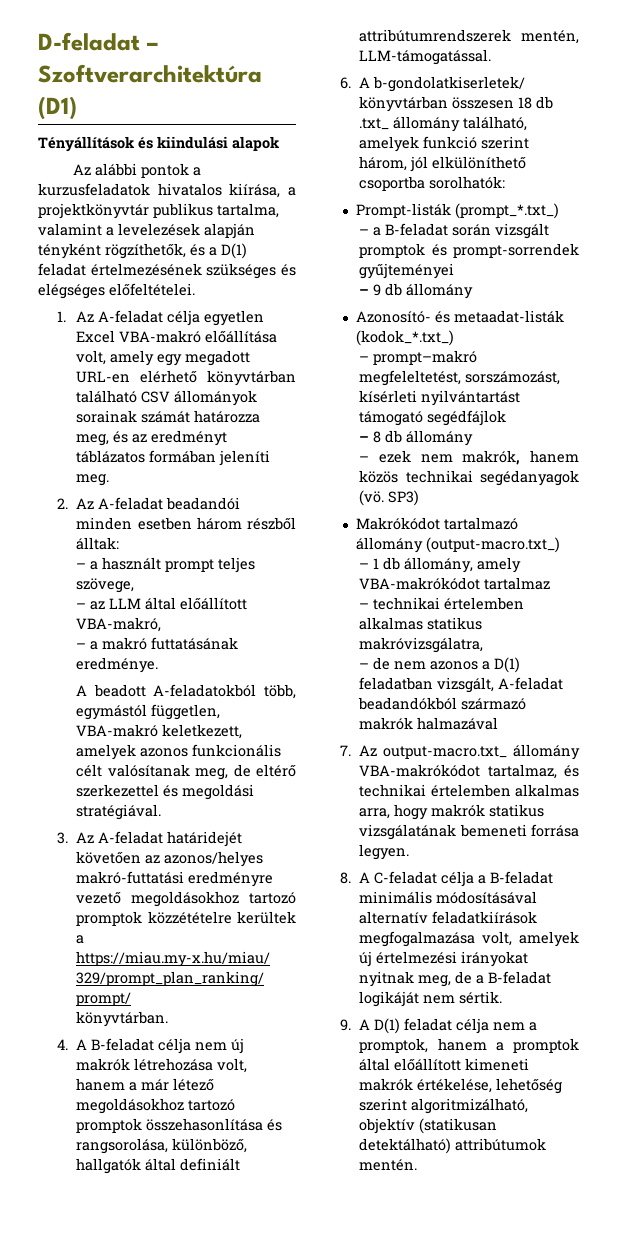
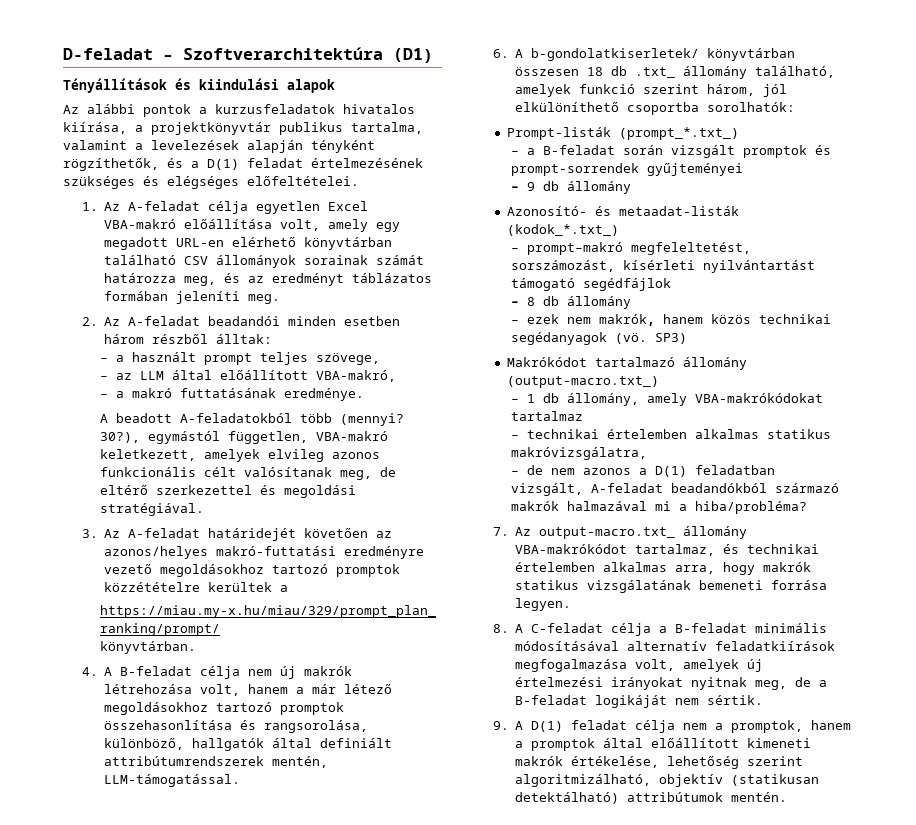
[264,684,296,699] több, -> [300,413,405,426] [100,432,141,443] több (mennyi? 30?),
(137, 752) none -> [268,449,325,462] elvileg
[359,577,481,590] VBA-makrókódot -> [695,393,824,403] VBA-makrókódokat
(499, 723) none -> [655,501,808,514] mi a hiba/probléma?

